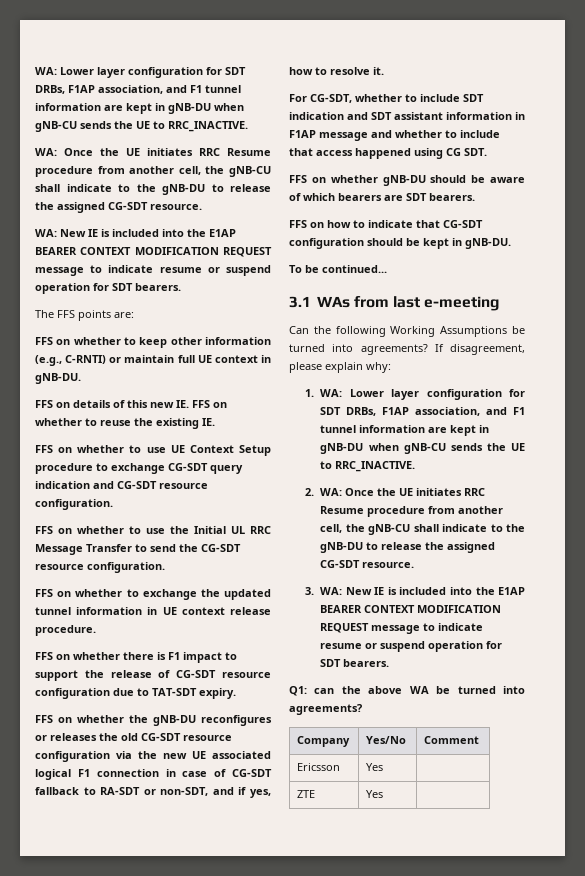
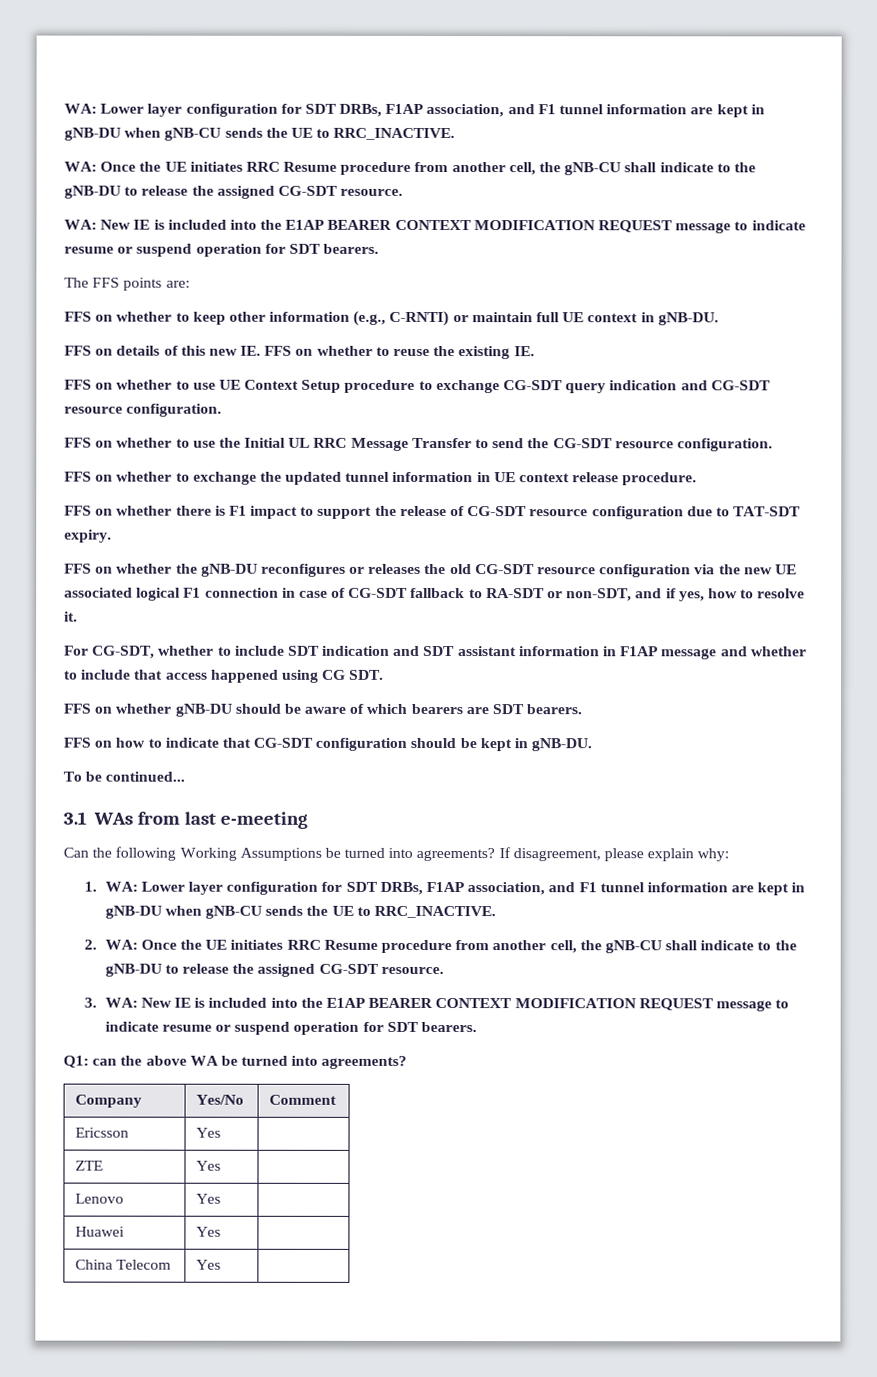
(384, 794) none -> [75,1193,125,1204] [196,1193,222,1204] [75,1226,126,1237] [196,1226,222,1237] [75,1259,172,1270] [196,1259,222,1270] // Lenovo | Yes | // Huawei | Yes | // China Telecom | Yes |

